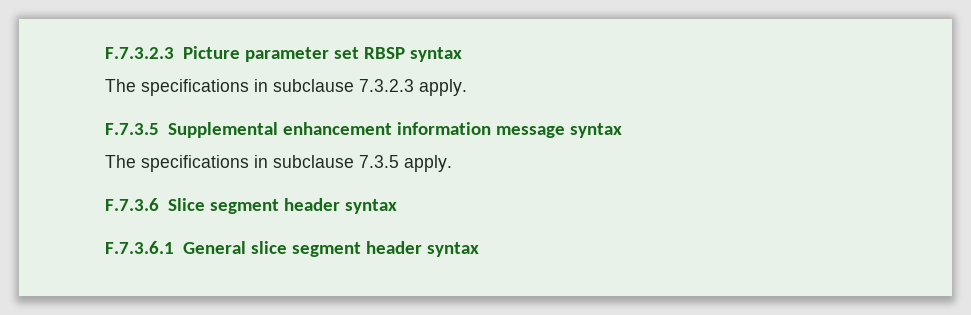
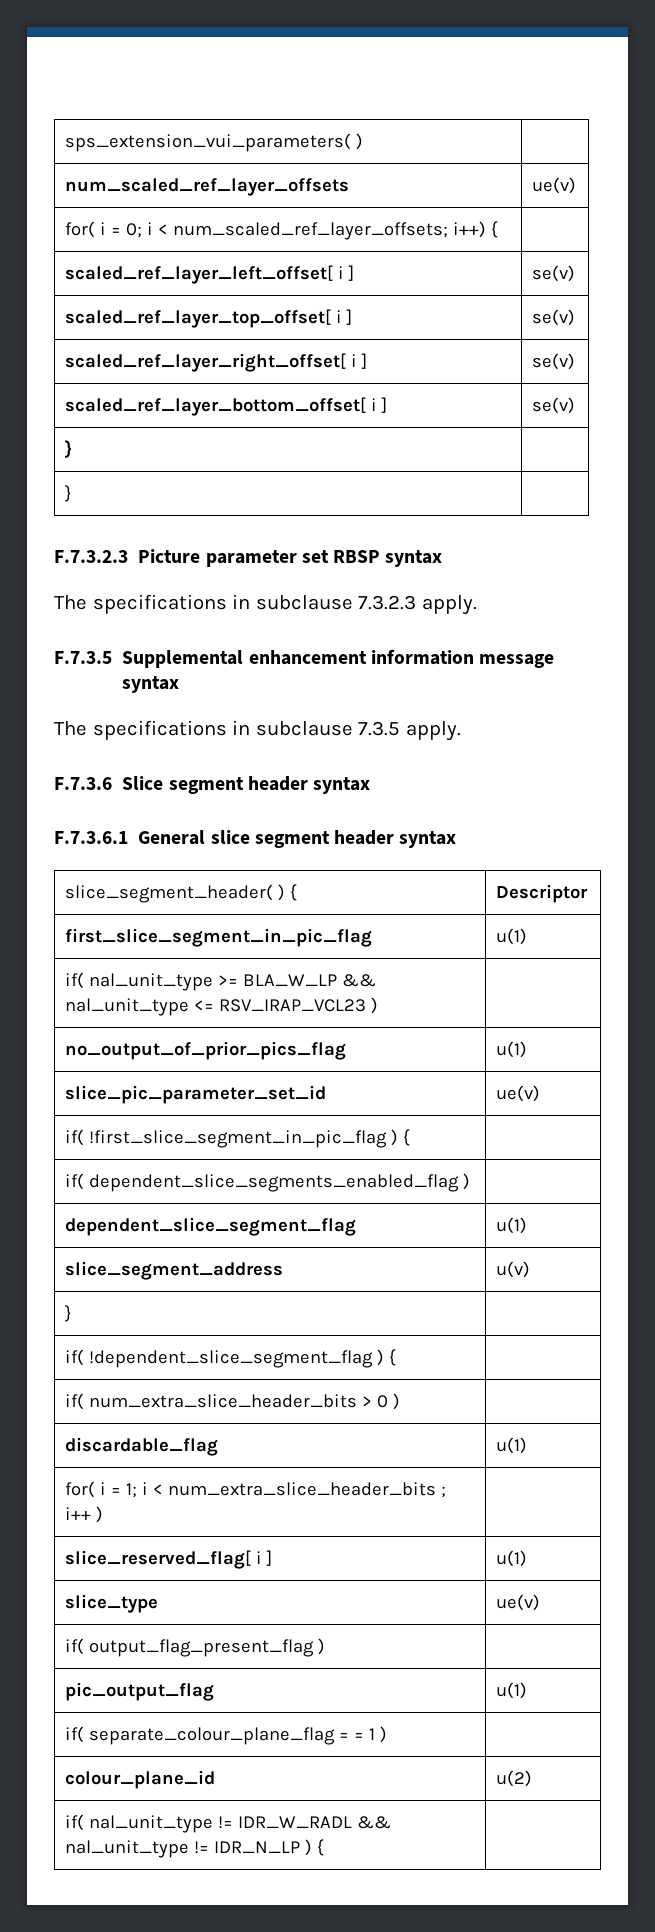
(105, 53) none -> [65,133,364,152] [65,178,350,196] [532,177,577,194] [65,221,499,240] [65,265,355,284] [532,265,576,282] [65,309,353,328] [532,309,576,326] [65,353,368,372] [532,353,576,370] [65,397,388,416] [532,397,576,414] [65,440,73,458] [65,485,72,502] sps_extension_vui_parameters( ) | // num_scaled_ref_layer_offsets | ue(v) // for( i = 0; i < num_scaled_ref_layer_offsets; i++) { | // scaled_ref_layer_left_offset[ i ] | se(v) // scaled_ref_layer_top_offset[ i ] | se(v) // scaled_ref_layer_right_offset[ i ] | se(v) // scaled_ref_layer_bottom_offset[ i ] | se(v) // } | // } | //
(479, 249) none -> [65,884,298,903] [496,884,589,903] [65,928,373,947] [496,928,528,945] [65,972,377,991] [65,997,379,1016] [65,1041,347,1060] [496,1041,528,1058] [65,1085,327,1104] [496,1085,541,1102] [65,1129,411,1148] [65,1173,471,1192] [65,1217,357,1236] [496,1217,528,1234] [65,1261,284,1280] [496,1261,531,1278] [65,1305,72,1322] [65,1349,397,1368] [65,1393,401,1410] [65,1437,219,1456] [496,1437,528,1454] [65,1481,447,1498] [65,1506,104,1523] [65,1550,273,1569] [496,1550,528,1567] [65,1594,159,1613] [496,1594,541,1611] [65,1638,326,1657] [65,1682,215,1701] [496,1682,528,1699] [65,1726,388,1745] [65,1770,216,1789] [496,1770,533,1787] [65,1814,392,1833] [65,1839,325,1858] // slice_segment_header( ) { | Descriptor // first_slice_segment_in_pic_flag | u(1) // if( nal_unit_type >= BLA_W_LP && nal_unit_type <= RSV_IRAP_VCL23 ) | // no_output_of_prior_pics_flag | u(1) // slice_pic_parameter_set_id | ue(v) // if( !first_slice_segment_in_pic_flag ) { | // if( dependent_slice_segments_enabled_flag ) | // dependent_slice_segment_flag | u(1) // slice_segment_address | u(v) // } | // if( !dependent_slice_segment_flag ) { | // if( num_extra_slice_header_bits > 0 ) | // discardable_flag | u(1) // for( i = 1; i < num_extra_slice_header_bits ; i++ ) | // slice_reserved_flag[ i ] | u(1) // slice_type | ue(v) // if( output_flag_present_flag ) | // pic_output_flag | u(1) // if( separate_colour_plane_flag = = 1 ) | // colour_plane_id | u(2) // if( nal_unit_type != IDR_W_RADL && nal_unit_type != IDR_N_LP ) { |

